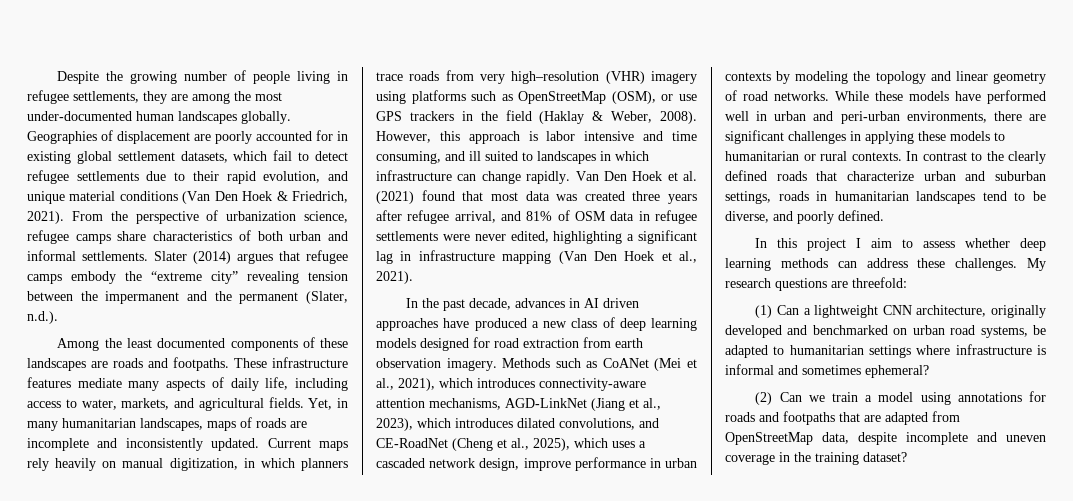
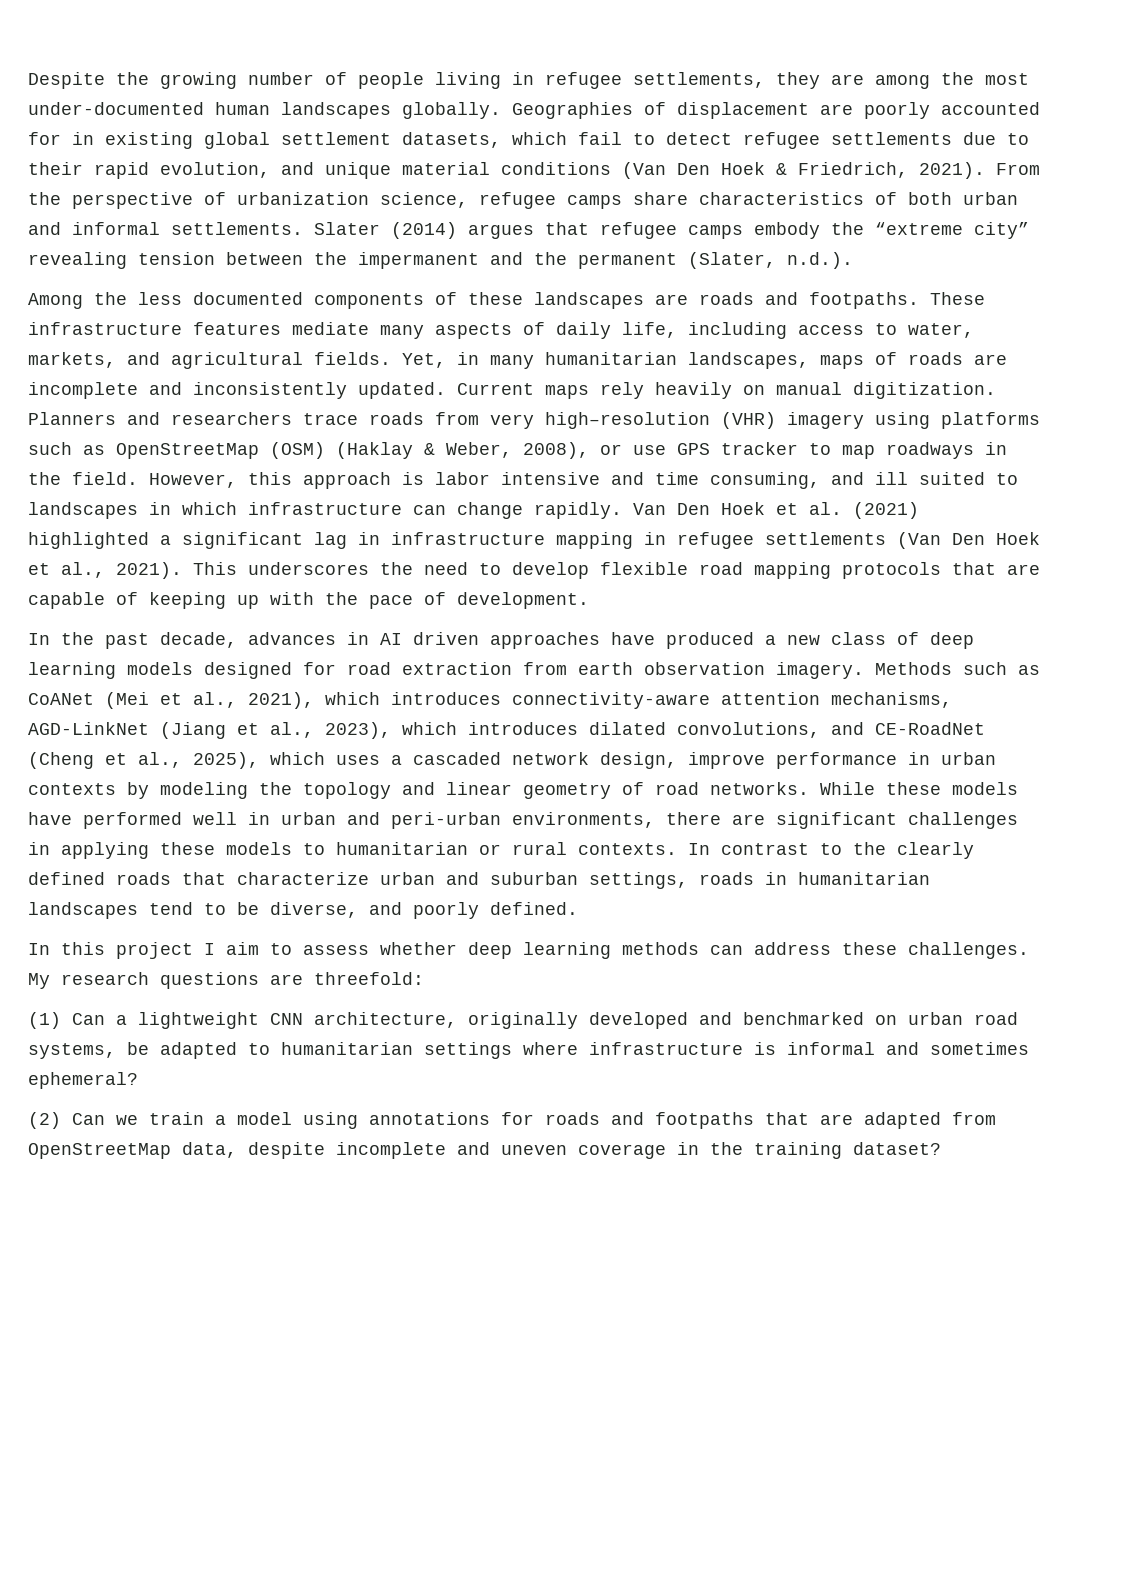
[126,338,152,348] least -> [138,292,182,305] less
[169,458,348,471] digitization, in which planners -> [853,382,996,399] [28,412,292,425] digitization. Planners and researchers
[611,91,697,104] [376,110,697,124] (OSM), or use GPS trackers in the field (Haklay & Weber, 2008). -> [270,442,1007,459] [28,472,138,485] (OSM) (Haklay & Weber, 2008), or use GPS tracker to map roadways in the field.
[421,190,697,204] [376,210,697,224] [376,231,623,244] found that most data was created three years after refugee arrival, and 81% of OSM data in refugee settlements were never edited, highlighting -> [28,532,149,549] highlighted
(552, 257) none -> [644,532,886,549] in refugee settlements
(413, 277) none -> [193,562,1040,579] [28,592,589,609] This underscores the need to develop flexible road mapping protocols that are capable of keeping up with the pace of development.

